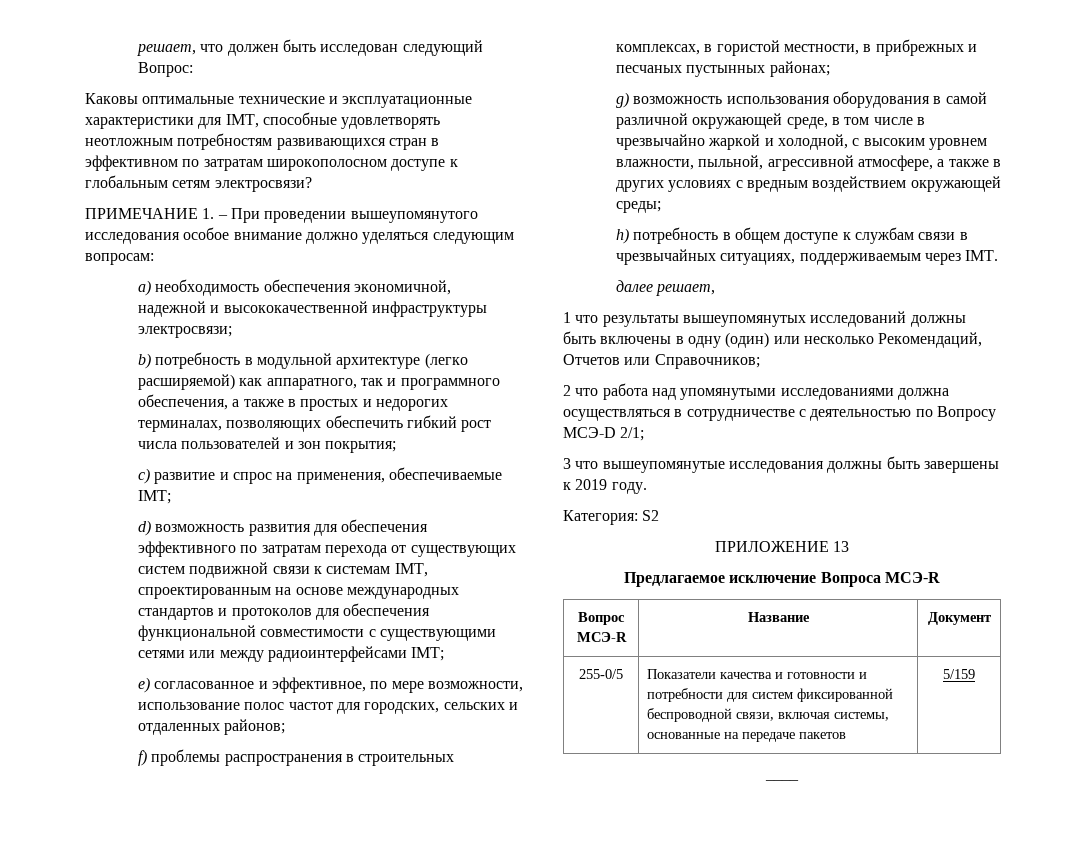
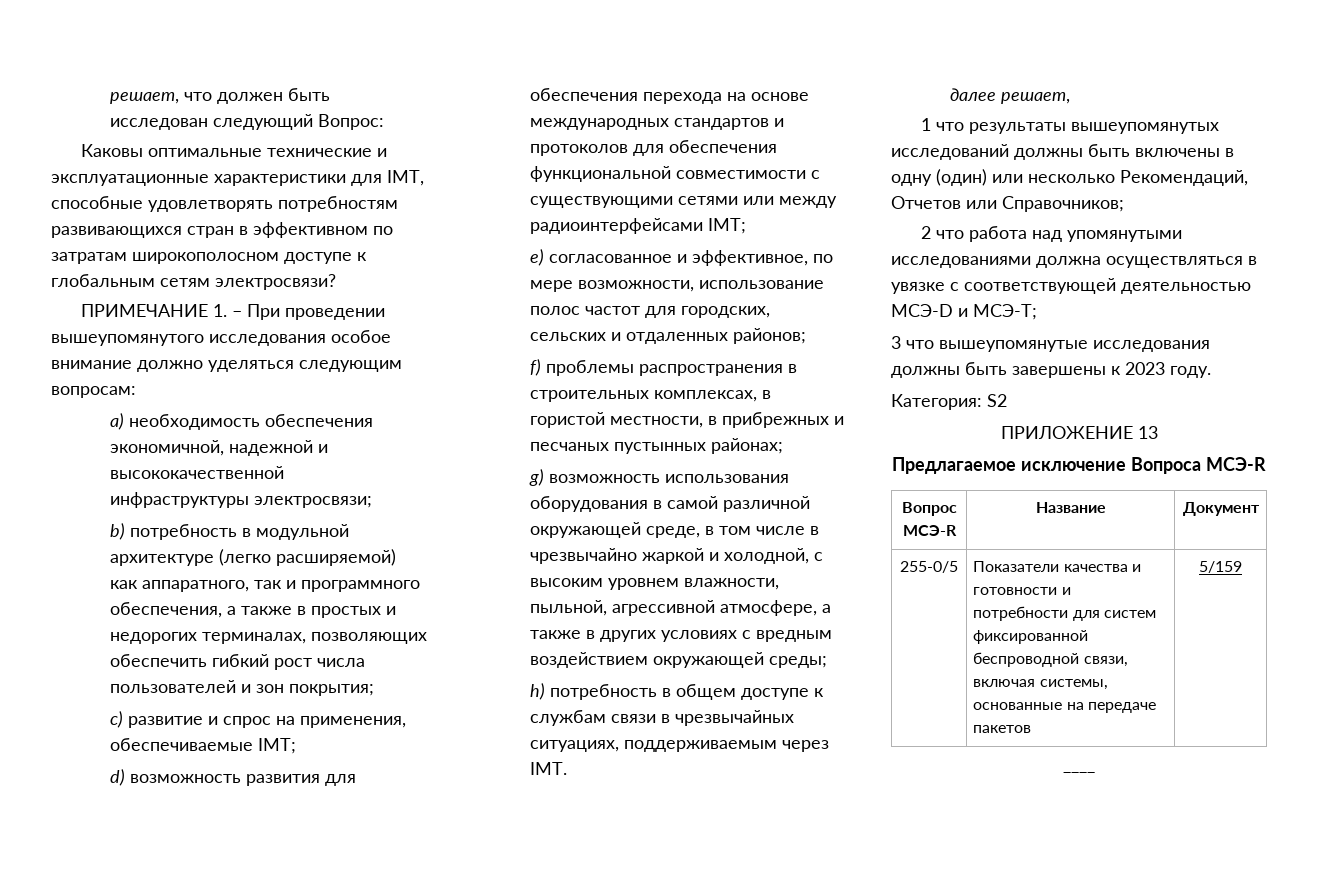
[85,138,173,146] неотложным -> (273, 206) none
[137,541,516,557] [137,562,428,578] [137,587,271,599] эффективного по затратам перехода от существующих систем подвижной связи к системам IMT, спроектированным -> [642,92,722,104] перехода
[686,406,996,421] [563,427,645,441] сотрудничестве с деятельностью по Вопросу МСЭ-D 2/1; -> [891,278,1251,294] [891,304,1037,320] увязке с соответствующей деятельностью МСЭ-D и МСЭ-Т;
[575,479,608,490] 2019 -> [1125,362,1165,375] 2023

